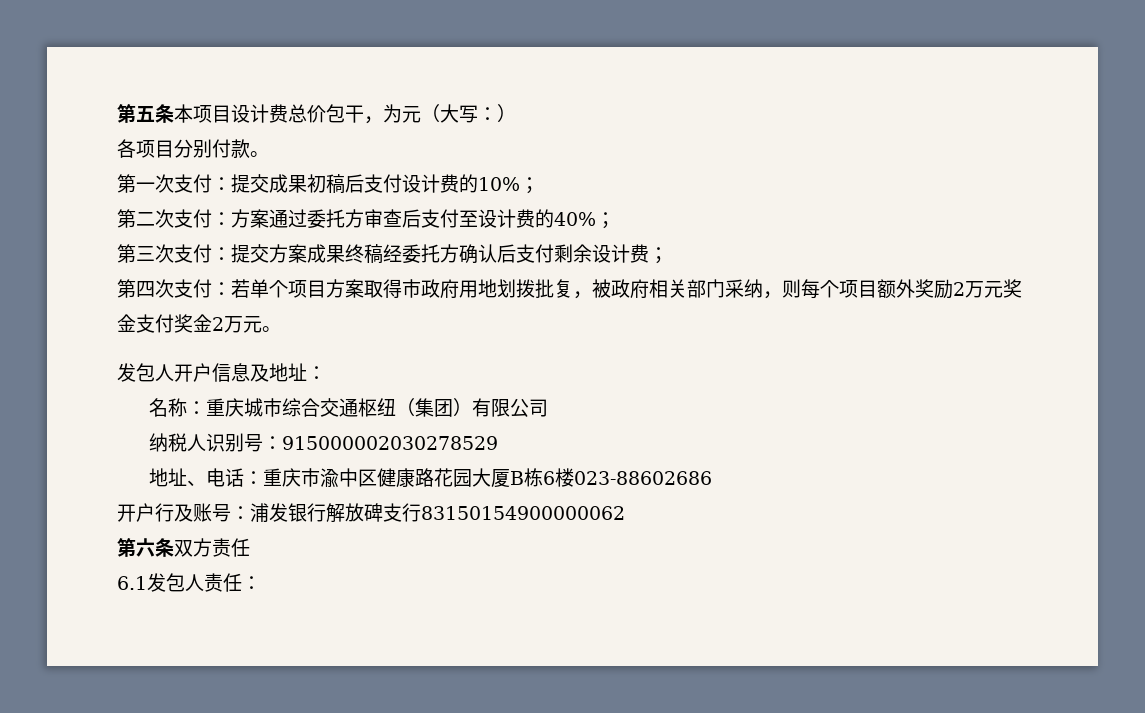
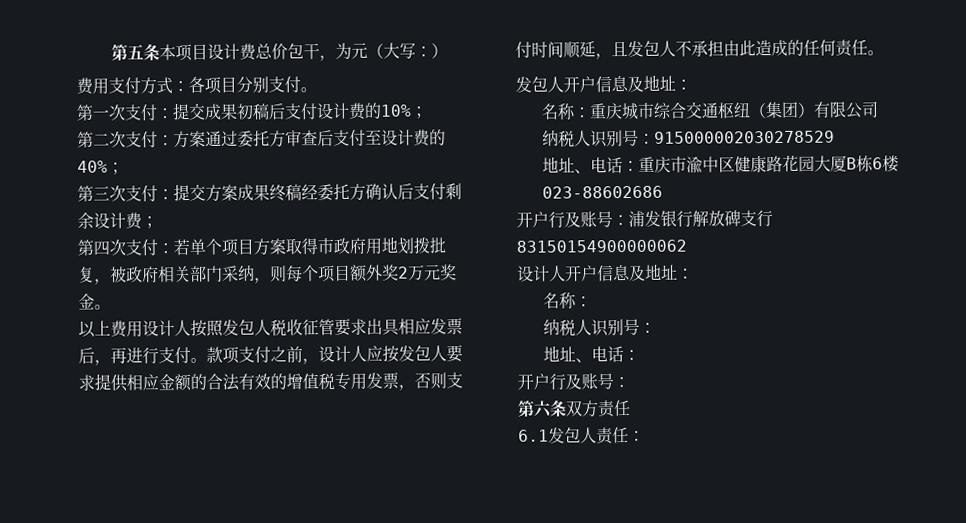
(516, 113) none -> [76,77,189,95] 费用支付方式：
[212,139,250,158] 付款 -> [268,76,301,94] 支付
[934,279,953,299] 励 -> (399, 272) none
[136,314,262,333] 支付奖金2万元 -> [94,304,111,310] [78,318,463,338] [78,345,463,366] [78,372,463,392] [515,39,868,60] 。 // 以上费用设计人按照发包人税收征管要求出具相应发票后，再进行支付。款项支付之前，设计人应按发包人要求提供相应金额的合法有效的增值税专用发票，否则支付时间顺延，且发包人不承担由此造成的任何责任
(625, 513) none -> [517,263,694,282] [543,292,593,309] [543,318,657,337] [543,345,641,363] [517,373,630,391] // 设计人开户信息及地址： // 名称： // 纳税人识别号： // 地址、电话： // 开户行及账号：

